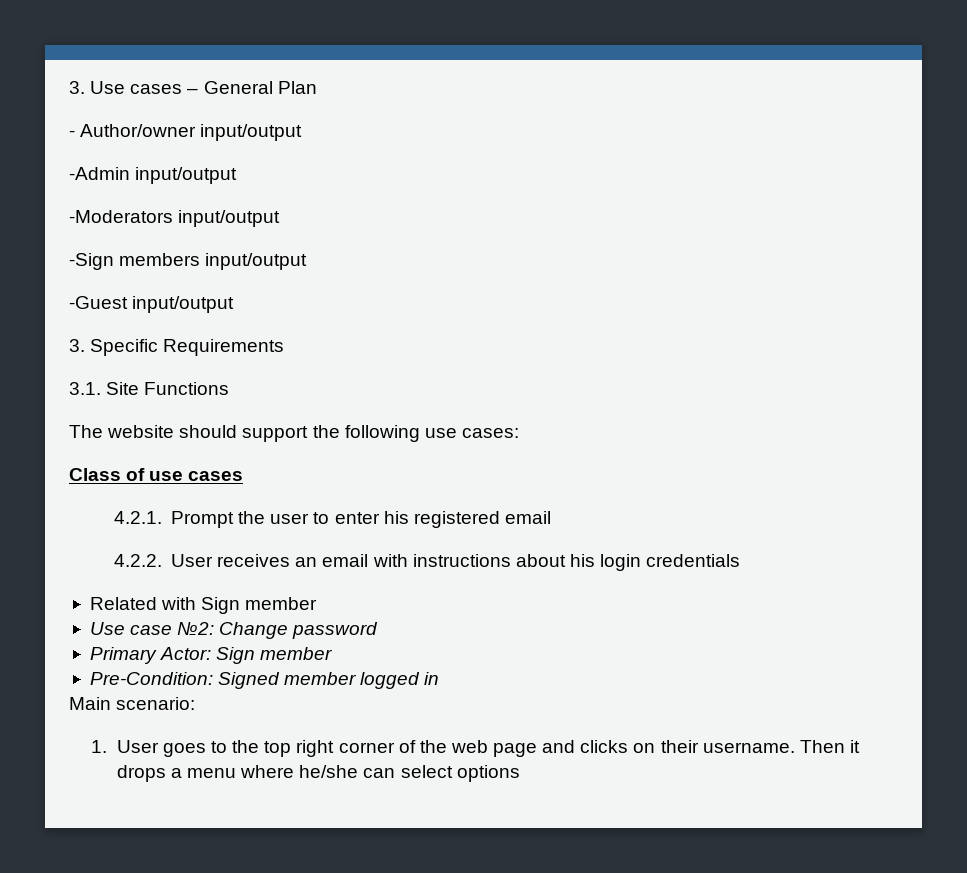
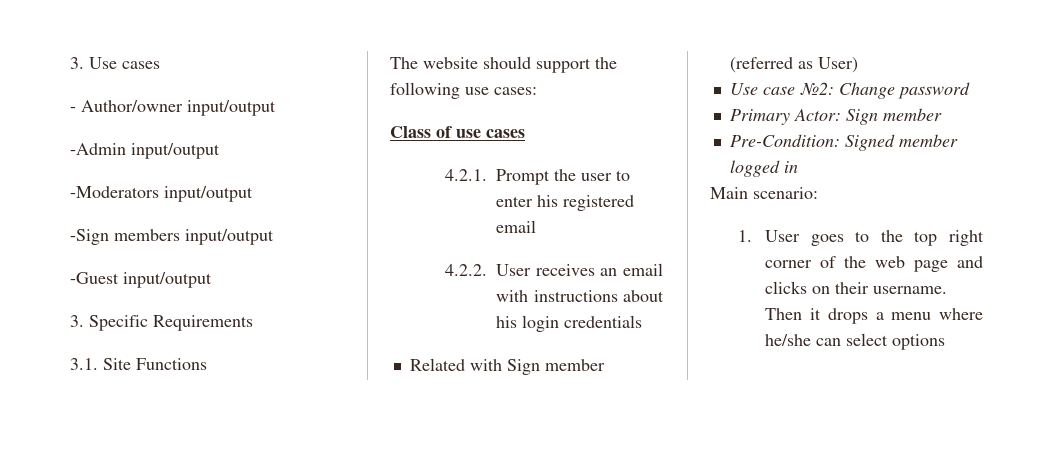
[187,81,317,94] – General Plan -> (160, 65) none
(318, 603) none -> [729,57,858,73] (referred as User)

